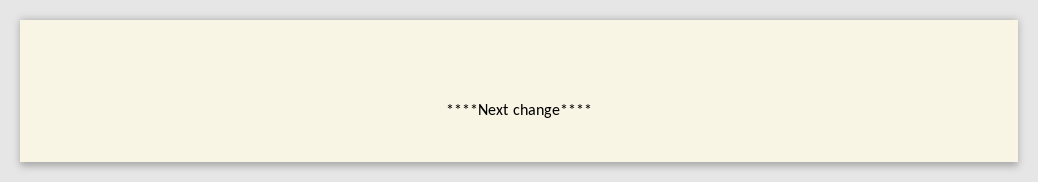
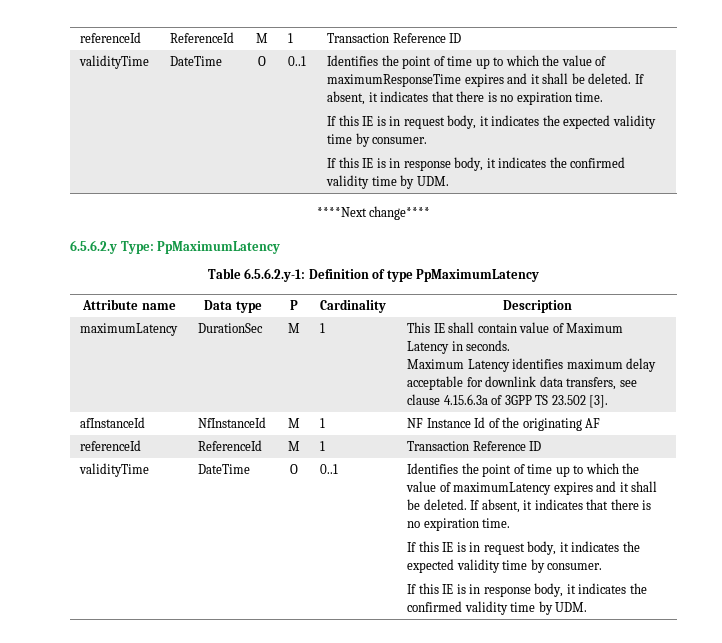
[446,104,592,118] ****Next change**** -> [80,32,142,43] [170,32,235,43] [256,33,268,43] [288,33,294,43] [327,33,462,43] [79,55,150,69] [170,56,223,66] [258,56,266,66] [288,56,307,66] [327,55,607,69] [327,73,644,87] [327,91,604,105] [327,115,656,129] [327,133,428,147] [327,157,626,171] [326,175,449,189] [316,206,431,220] [70,240,281,254] [207,268,540,282] [82,299,176,310] [204,300,262,313] [290,300,298,310] [320,299,387,313] [502,300,572,313] [80,323,179,336] [198,323,264,333] [288,323,300,333] [320,323,326,333] [407,322,624,333] [407,340,511,354] [407,358,657,372] [407,376,637,390] [407,394,609,408] [80,417,146,428] [198,417,267,428] [288,418,300,428] [320,418,326,428] [407,417,601,431] [80,440,142,451] [198,440,263,451] [288,441,300,451] [320,441,326,451] [407,441,542,451] [79,463,150,477] [198,464,251,474] [290,464,298,474] [320,464,339,474] [407,463,640,477] [406,481,658,495] [407,499,652,513] [407,518,511,531] [407,541,640,555] [407,559,603,573] [407,583,647,597] [407,601,588,615] referenceId | ReferenceId | M | 1 | Transaction Reference ID // validityTime | DateTime | O | 0..1 | Identifies the point of time up to which the value of maximumResponseTime expires and it shall be deleted. If absent, it indicates that there is no expiration time. // If this IE is in request body, it indicates the expected validity time by consumer. // If this IE is in response body, it indicates the confirmed validity time by UDM. // ****Next change**** // 6.5.6.2.y Type: PpMaximumLatency // Table 6.5.6.2.y-1: Definition of type PpMaximumLatency // Attribute name | Data type | P | Cardinality | Description // maximumLatency | DurationSec | M | 1 | This IE shall contain value of Maximum Latency in seconds. // Maximum Latency identifies maximum delay acceptable for downlink data transfers, see clause 4.15.6.3a of 3GPP TS 23.502 [3]. // afInstanceId | NfInstanceId | M | 1 | NF Instance Id of the originating AF // referenceId | ReferenceId | M | 1 | Transaction Reference ID // validityTime | DateTime | O | 0..1 | Identifies the point of time up to which the value of maximumLatency expires and it shall be deleted. If absent, it indicates that there is no expiration time. // If this IE is in request body, it indicates the expected validity time by consumer. // If this IE is in response body, it indicates the confirmed validity time by UDM.

